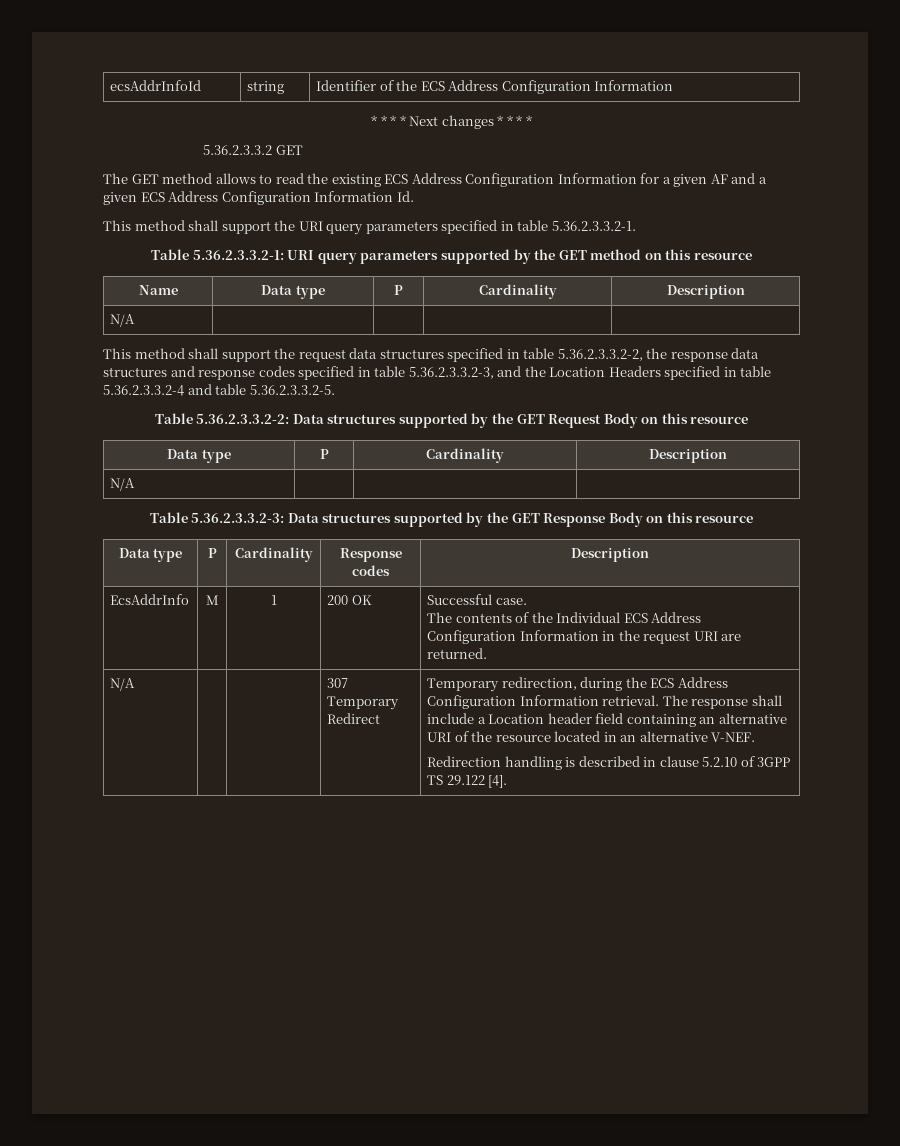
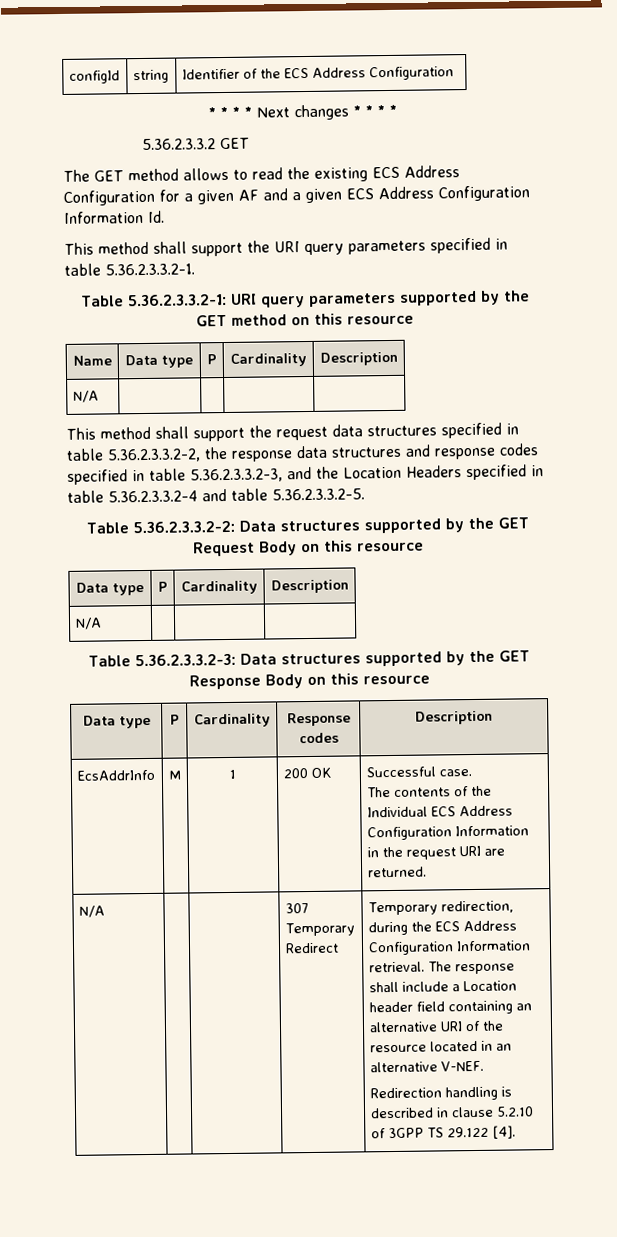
[110,80,202,91] ecsAddrInfoId -> [68,70,120,84] configId
[594,80,674,91] Information -> (454, 73) none
[557,173,637,184] Information -> (155, 197) none

